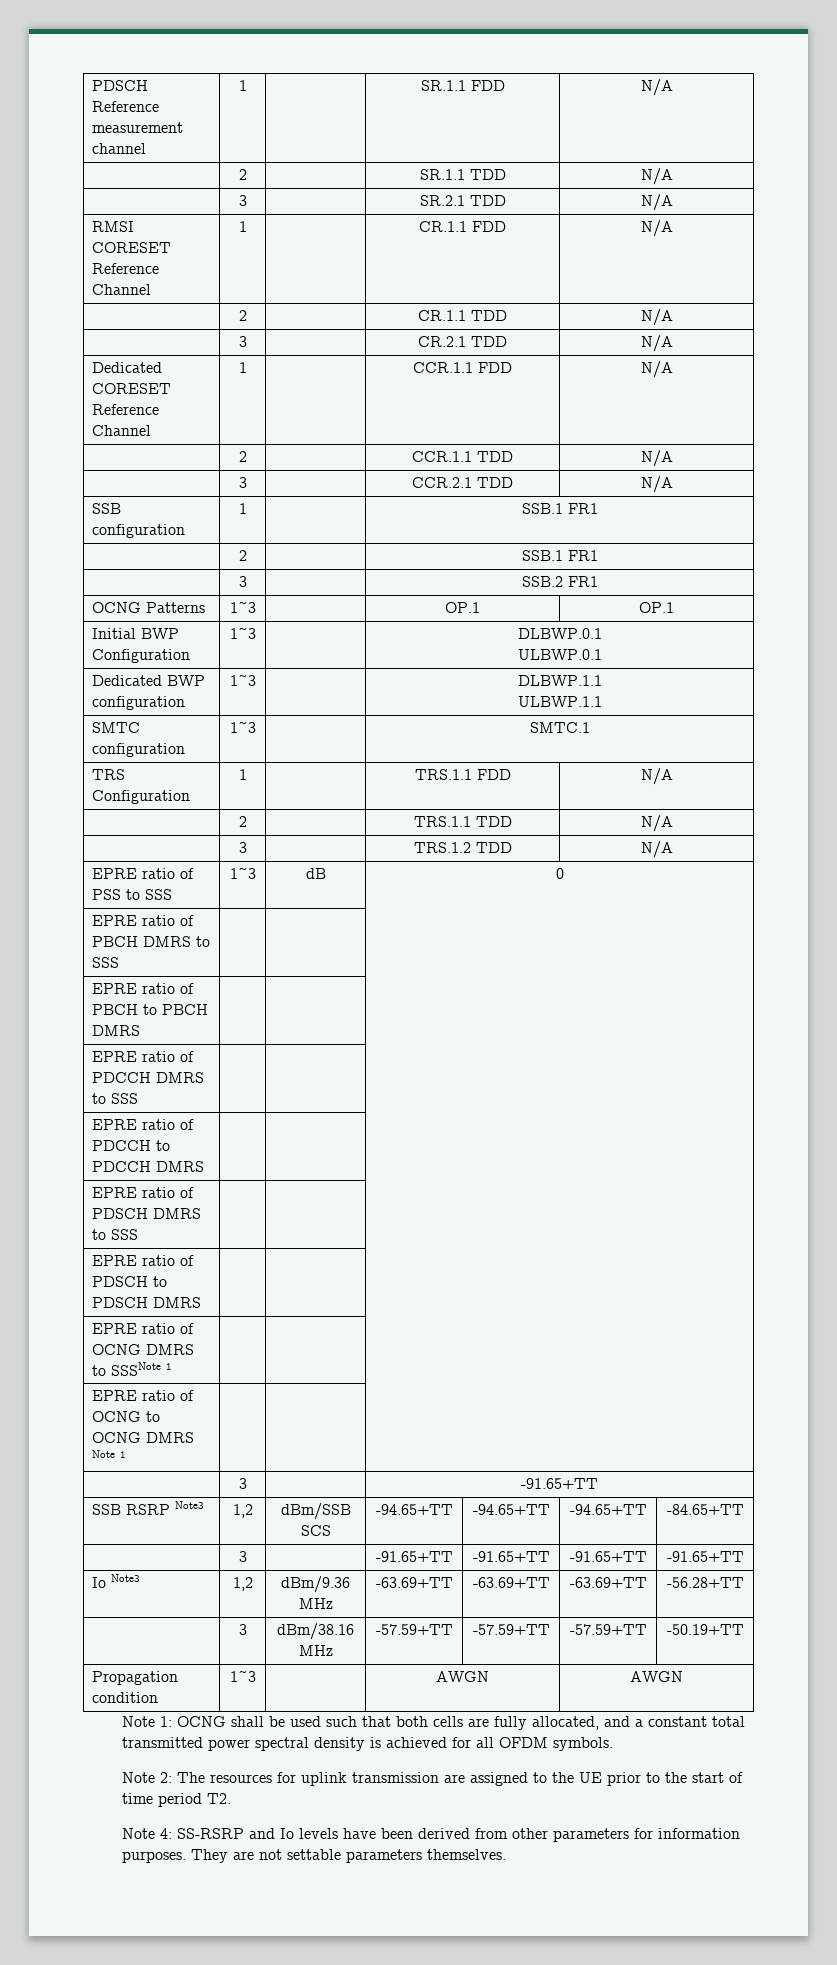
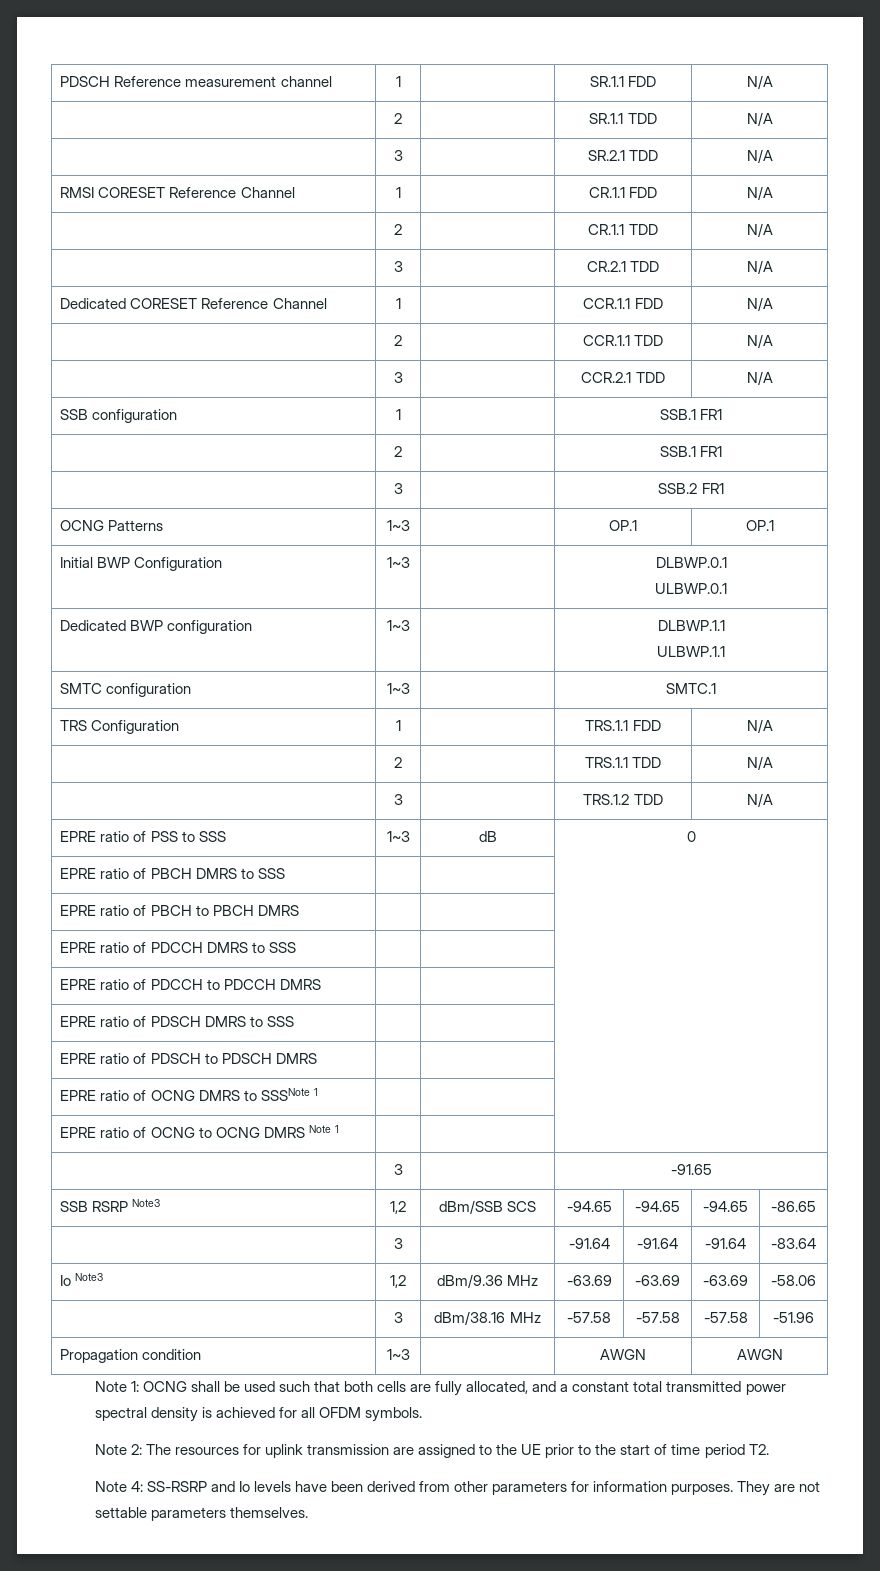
[521,1478,598,1489] -91.65+TT -> [670,1164,712,1175] -91.65
[375,1504,453,1515] [472,1504,550,1515] [569,1504,647,1515] [666,1504,744,1515] [238,1551,247,1562] [375,1551,453,1562] [472,1551,550,1562] [569,1551,647,1562] [666,1551,744,1562] -94.65+TT | -94.65+TT | -94.65+TT | -84.65+TT // | 3 | | -91.65+TT | -91.65+TT | -91.65+TT | -91.65+TT -> [566,1201,612,1212] [635,1201,680,1212] [703,1201,748,1212] [771,1201,816,1212] [393,1238,403,1249] [568,1238,610,1249] [637,1238,678,1249] [705,1238,746,1249] [771,1238,816,1249] -94.65 | -94.65 | -94.65 | -86.65 // | 3 | | -91.64 | -91.64 | -91.64 | -83.64
[375,1577,453,1588] [472,1577,550,1588] [569,1577,647,1588] [666,1577,744,1588] -63.69+TT | -63.69+TT | -63.69+TT | -56.28+TT -> [566,1275,612,1286] [635,1275,680,1286] [703,1275,748,1286] [771,1275,816,1286] -63.69 | -63.69 | -63.69 | -58.06
[375,1624,453,1635] [472,1624,550,1635] [569,1624,647,1635] [666,1624,744,1635] -57.59+TT | -57.59+TT | -57.59+TT | -50.19+TT -> [567,1312,611,1323] [635,1312,680,1323] [703,1312,748,1323] [773,1312,814,1323] -57.58 | -57.58 | -57.58 | -51.96

